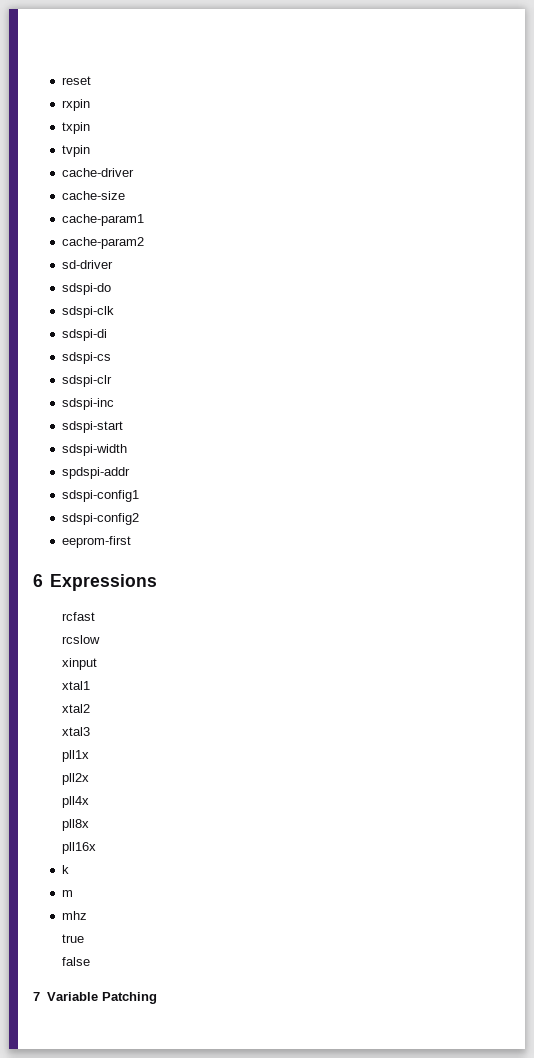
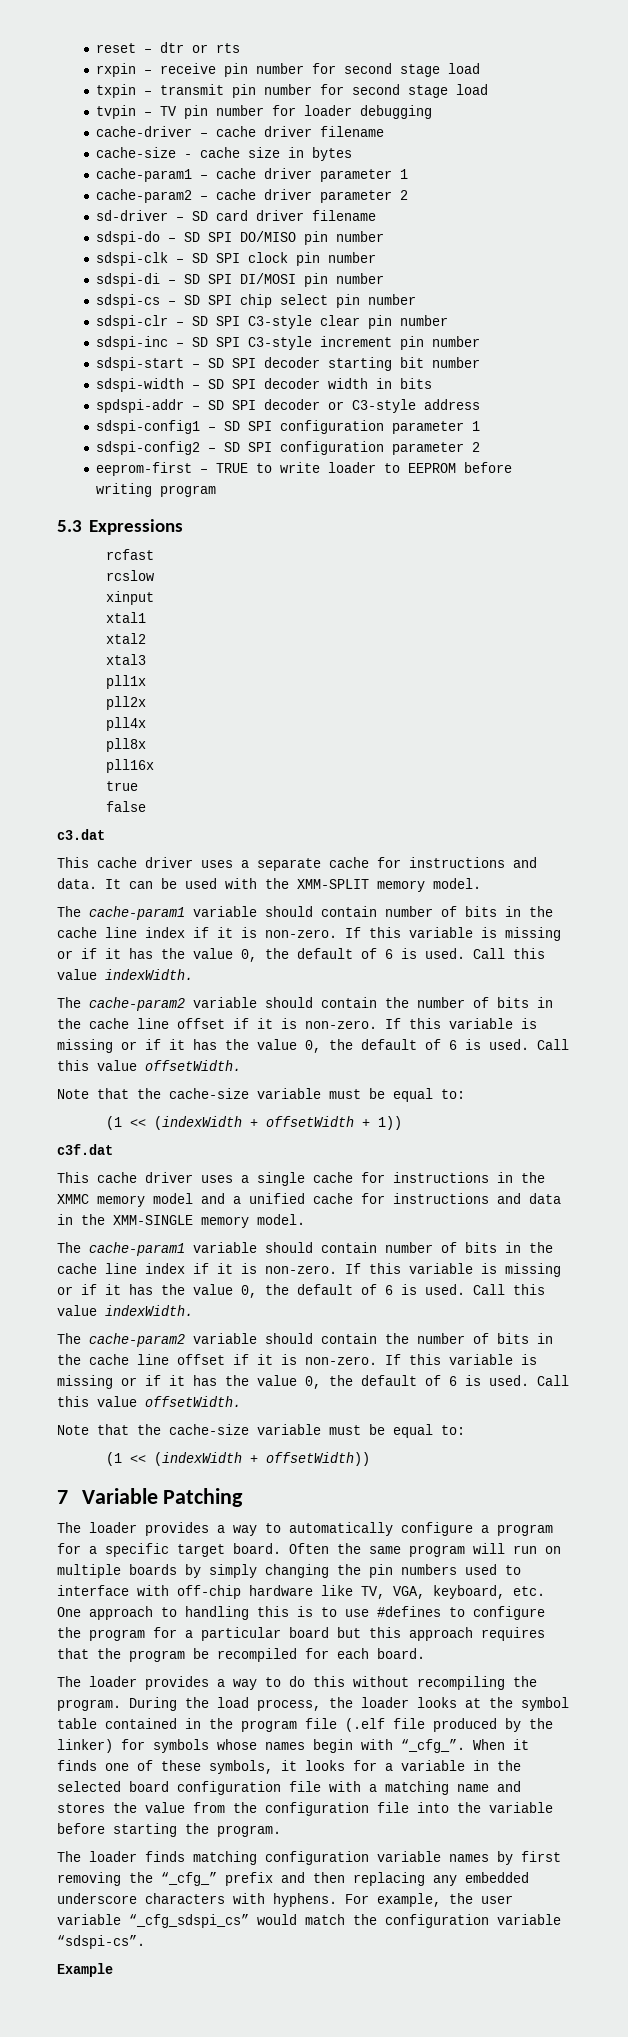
[61,99,90,111] [61,122,90,134] [61,145,90,157] [61,168,134,177] [61,191,125,200] [61,214,144,226] [61,237,144,249] [61,260,113,269] [61,283,111,295] [61,306,114,318] [61,329,107,341] [61,352,111,364] [61,375,112,387] [61,398,114,410] [61,421,123,433] [61,444,127,456] [61,467,130,479] [61,490,139,502] [61,513,139,525] [61,536,131,548] [33,574,43,587] // rxpin // txpin // tvpin // cache-driver // cache-size // cache-param1 // cache-param2 // sd-driver // sdspi-do // sdspi-clk // sdspi-di // sdspi-cs // sdspi-clr // sdspi-inc // sdspi-start // sdspi-width // spdspi-addr // sdspi-config1 // sdspi-config2 // eeprom-first // 6 -> [144,42,241,53] [96,63,481,77] [96,84,489,98] [96,105,433,119] [96,126,385,137] [96,147,353,161] [96,168,409,182] [96,189,409,203] [96,210,377,221] [96,231,385,245] [96,252,377,266] [96,273,385,287] [96,294,417,308] [96,315,449,329] [96,336,481,350] [96,357,481,371] [96,378,433,392] [96,399,481,413] [96,420,481,434] [96,441,481,455] [96,462,513,476] [96,483,217,497] [57,520,82,532] – dtr or rts // rxpin – receive pin number for second stage load // txpin – transmit pin number for second stage load // tvpin – TV pin number for loader debugging // cache-driver – cache driver filename // cache-size - cache size in bytes // cache-param1 – cache driver parameter 1 // cache-param2 – cache driver parameter 2 // sd-driver – SD card driver filename // sdspi-do – SD SPI DO/MISO pin number // sdspi-clk – SD SPI clock pin number // sdspi-di – SD SPI DI/MOSI pin number // sdspi-cs – SD SPI chip select pin number // sdspi-clr – SD SPI C3-style clear pin number // sdspi-inc – SD SPI C3-style increment pin number // sdspi-start – SD SPI decoder starting bit number // sdspi-width – SD SPI decoder width in bits // spdspi-addr – SD SPI decoder or C3-style address // sdspi-config1 – SD SPI configuration parameter 1 // sdspi-config2 – SD SPI configuration parameter 2 // eeprom-first – TRUE to write loader to EEPROM before writing program // 5.3
[61,865,69,874] [61,890,73,897] [61,911,87,920] // k // m // mhz -> (155, 766) none
[33,992,158,1004] 7 Variable Patching -> [57,829,105,840] [57,857,537,871] [57,878,481,892] [57,906,553,920] [57,927,561,941] [57,948,545,962] [57,969,193,980] [57,997,553,1011] [57,1018,537,1029] [57,1039,569,1053] [57,1060,241,1071] [57,1088,465,1102] [106,1116,403,1130] [57,1144,113,1155] [57,1172,545,1186] [57,1193,561,1207] [57,1214,305,1228] [57,1242,553,1256] [57,1263,561,1277] [57,1284,545,1298] [57,1305,193,1316] [57,1333,553,1347] [57,1354,537,1365] [57,1375,569,1389] [57,1396,241,1407] [57,1424,465,1438] [106,1452,371,1466] [57,1488,244,1507] [57,1522,553,1536] [57,1543,561,1557] [57,1564,521,1578] [57,1585,545,1599] [57,1606,545,1620] [57,1627,545,1641] [57,1648,425,1662] [57,1676,537,1690] [57,1697,569,1711] [57,1718,553,1732] [57,1739,529,1753] [57,1760,521,1774] [57,1781,521,1795] [57,1802,553,1816] [57,1823,281,1837] [57,1851,561,1865] [57,1872,529,1886] [57,1893,513,1907] [57,1914,561,1928] [57,1935,145,1949] [57,1963,113,1977] c3.dat // This cache driver uses a separate cache for instructions and data. It can be used with the XMM-SPLIT memory model. // The cache-param1 variable should contain number of bits in the cache line index if it is non-zero. If this variable is missing or if it has the value 0, the default of 6 is used. Call this value indexWidth. // The cache-param2 variable should contain the number of bits in the cache line offset if it is non-zero. If this variable is missing or if it has the value 0, the default of 6 is used. Call this value offsetWidth. // Note that the cache-size variable must be equal to: // (1 << (indexWidth + offsetWidth + 1)) // c3f.dat // This cache driver uses a single cache for instructions in the XMMC memory model and a unified cache for instructions and data in the XMM-SINGLE memory model. // The cache-param1 variable should contain number of bits in the cache line index if it is non-zero. If this variable is missing or if it has the value 0, the default of 6 is used. Call this value indexWidth. // The cache-param2 variable should contain the number of bits in the cache line offset if it is non-zero. If this variable is missing or if it has the value 0, the default of 6 is used. Call this value offsetWidth. // Note that the cache-size variable must be equal to: // (1 << (indexWidth + offsetWidth)) // 7 Variable Patching // The loader provides a way to automatically configure a program for a specific target board. Often the same program will run on multiple boards by simply changing the pin numbers used to interface with off-chip hardware like TV, VGA, keyboard, etc. One approach to handling this is to use #defines to configure the program for a particular board but this approach requires that the program be recompiled for each board. // The loader provides a way to do this without recompiling the program. During the load process, the loader looks at the symbol table contained in the program file (.elf file produced by the linker) for symbols whose names begin with “_cfg_”. When it finds one of these symbols, it looks for a variable in the selected board configuration file with a matching name and stores the value from the configuration file into the variable before starting the program. // The loader finds matching configuration variable names by first removing the “_cfg_” prefix and then replacing any embedded underscore characters with hyphens. For example, the user variable “_cfg_sdspi_cs” would match the configuration variable “sdspi-cs”. // Example

